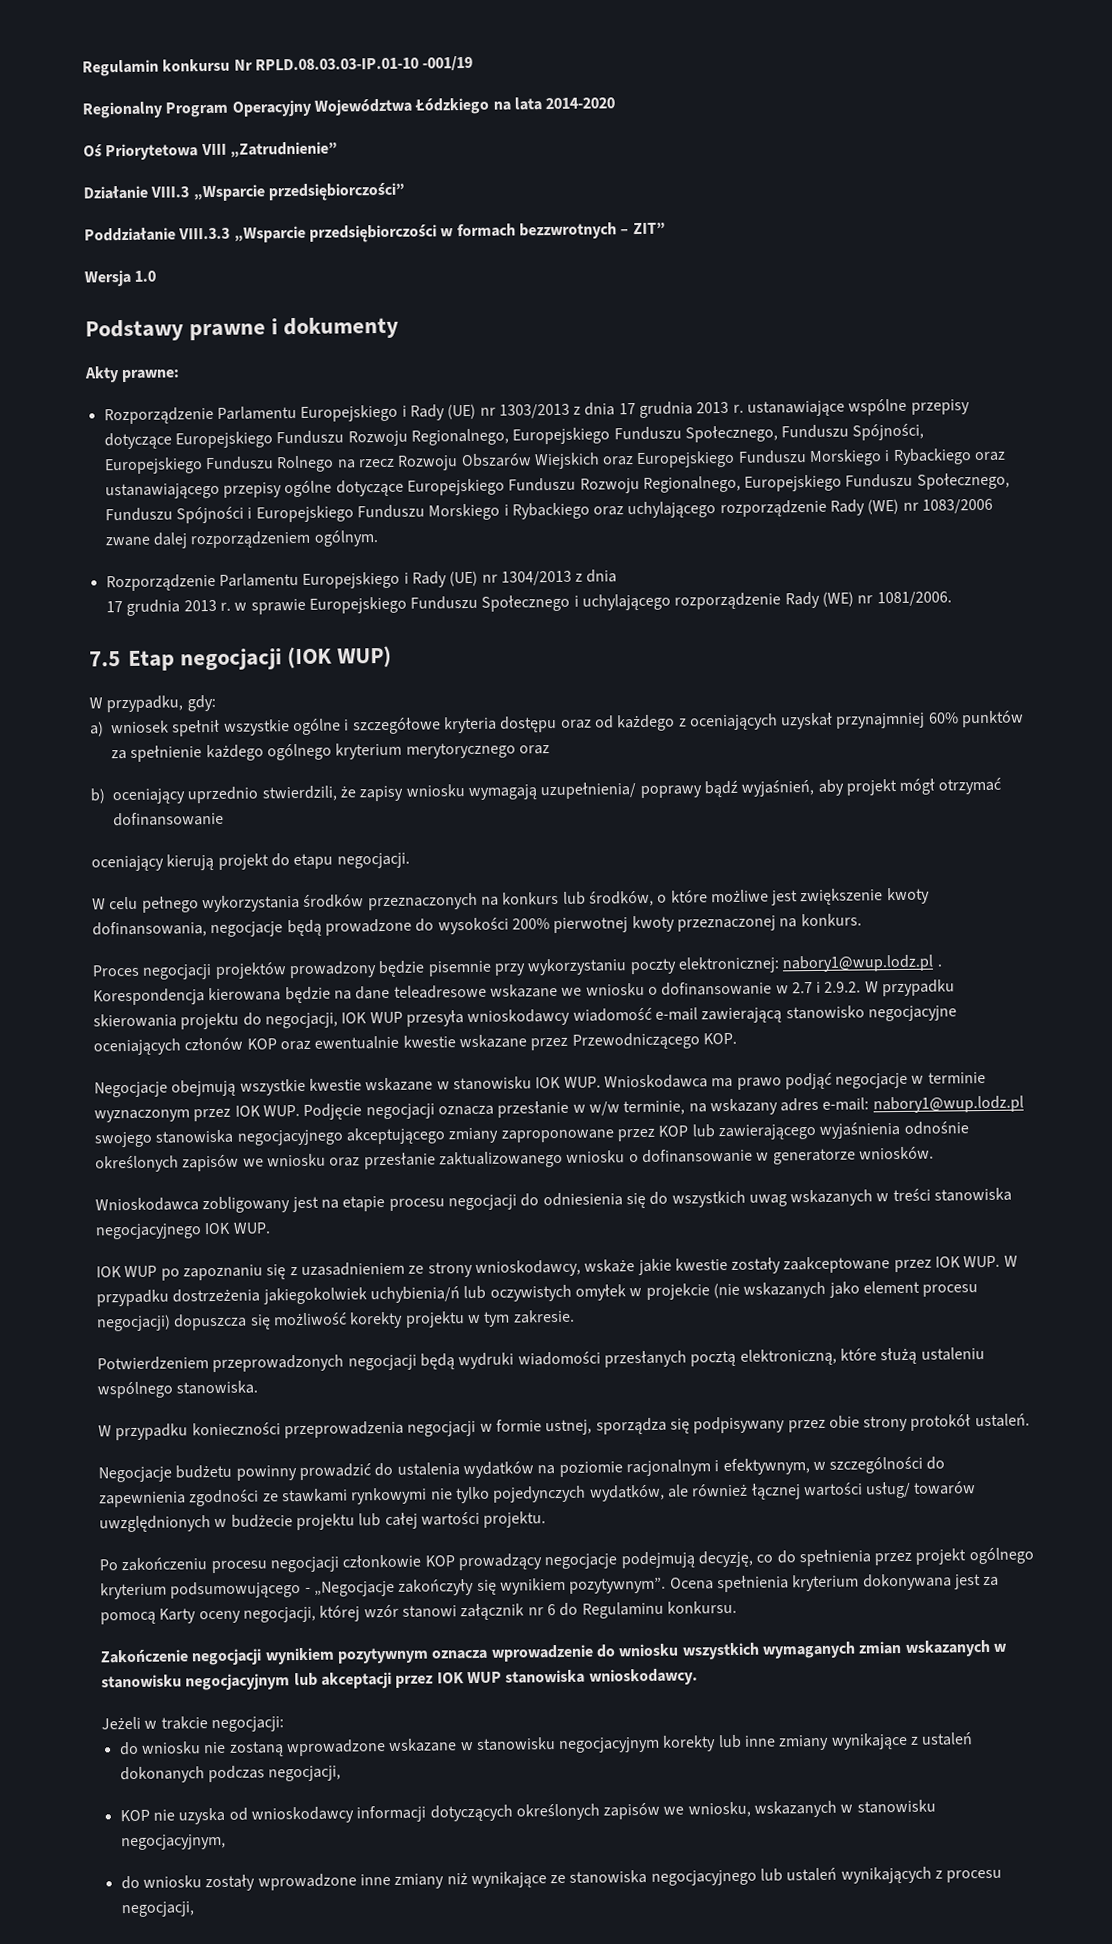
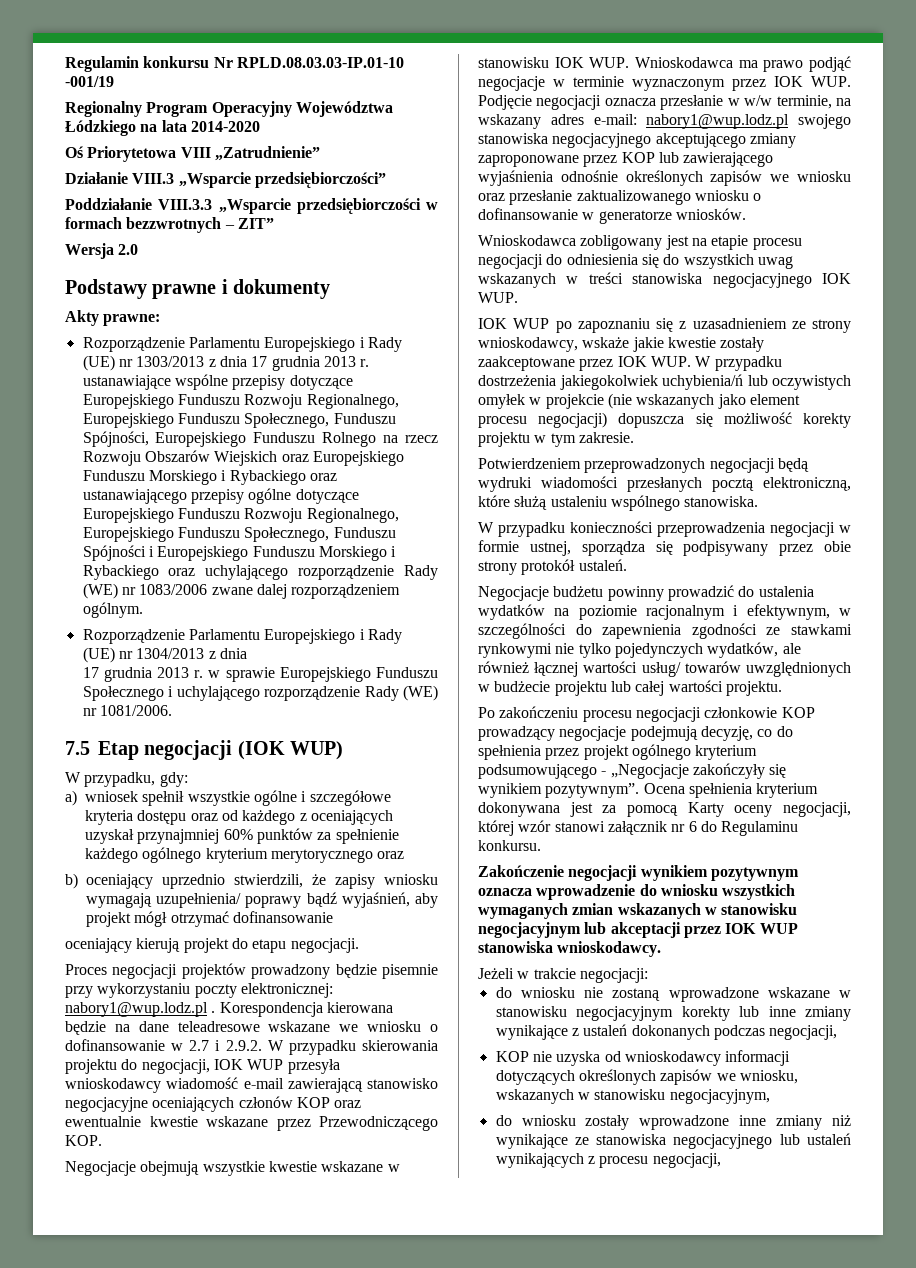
[134,270,157,282] 1.0 -> [118,244,139,255] 2.0
[92,887,930,913] [92,913,862,938] // W celu pełnego wykorzystania środków przeznaczonych na konkurs lub środków, o które możliwe jest zwiększenie kwoty dofinansowania, negocjacje będą prowadzone do wysokości 200% pierwotnej kwoty przeznaczonej na konkurs. -> (359, 945) none

